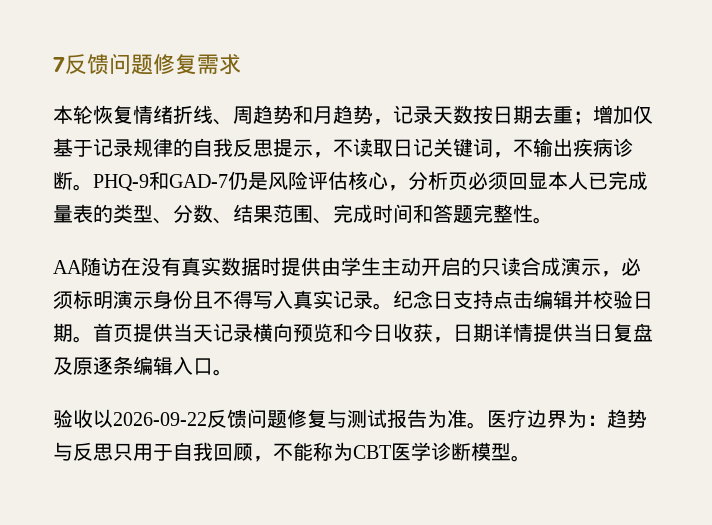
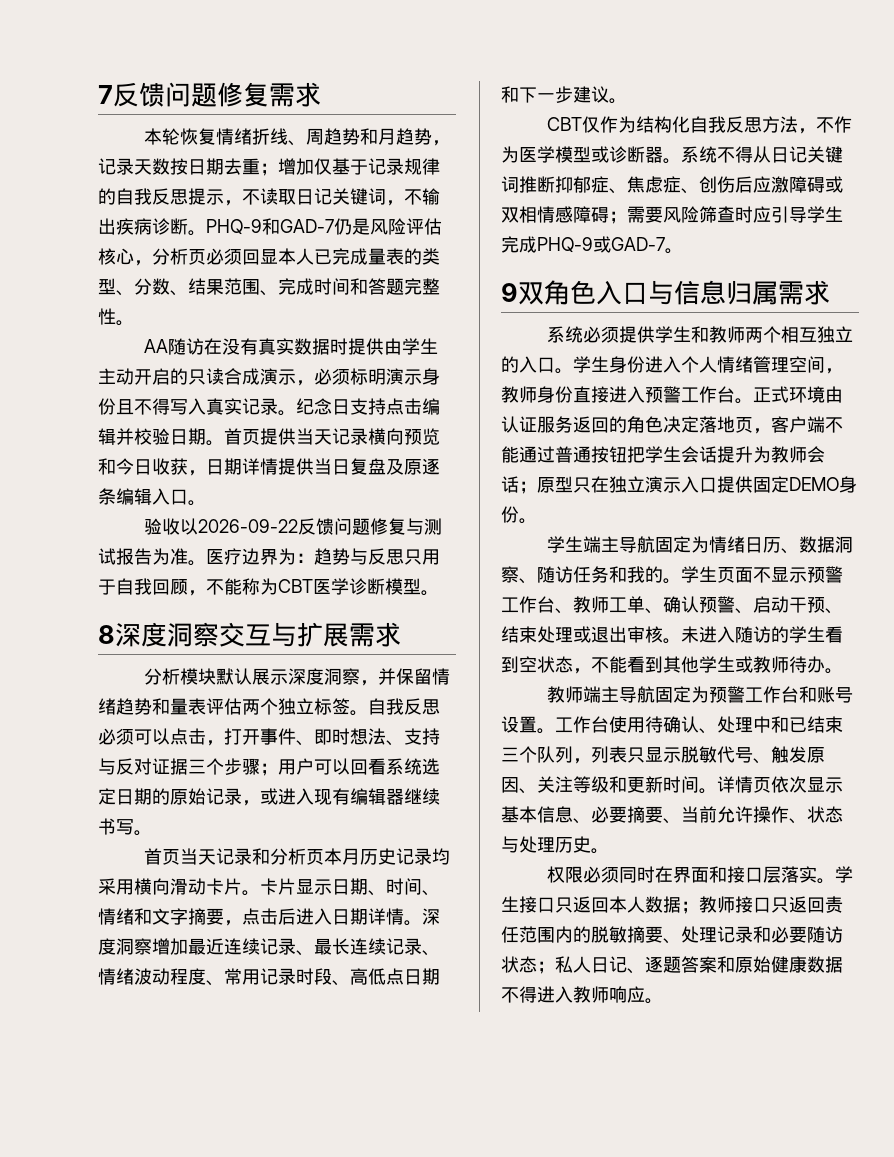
(531, 458) none -> [98,622,401,647] [144,668,451,686] [98,698,440,716] [98,728,440,746] [98,758,440,776] [98,788,440,806] [98,818,152,836] [144,848,451,865] [98,878,440,896] [98,908,440,926] [98,938,440,956] [98,968,440,986] [501,86,627,104] [547,116,853,134] [501,146,843,164] [501,176,843,194] [501,206,843,224] [501,236,683,254] [501,280,830,305] [547,326,854,343] [501,356,843,374] [501,386,843,404] [501,416,843,434] [501,446,825,463] [501,476,857,494] [501,506,537,524] [547,536,854,554] [501,566,843,584] [501,596,843,614] [501,626,843,644] [501,656,843,674] [547,686,854,703] [501,716,843,734] [501,746,825,764] [501,776,843,794] [501,806,843,824] [501,836,609,854] [547,866,854,884] [501,896,843,914] [501,926,843,944] [501,956,843,974] [501,986,663,1004] // 8深度洞察交互与扩展需求 // 分析模块默认展示深度洞察，并保留情绪趋势和量表评估两个独立标签。自我反思必须可以点击，打开事件、即时想法、支持与反对证据三个步骤；用户可以回看系统选定日期的原始记录，或进入现有编辑器继续书写。 // 首页当天记录和分析页本月历史记录均采用横向滑动卡片。卡片显示日期、时间、情绪和文字摘要，点击后进入日期详情。深度洞察增加最近连续记录、最长连续记录、情绪波动程度、常用记录时段、高低点日期和下一步建议。 // CBT仅作为结构化自我反思方法，不作为医学模型或诊断器。系统不得从日记关键词推断抑郁症、焦虑症、创伤后应激障碍或双相情感障碍；需要风险筛查时应引导学生完成PHQ-9或GAD-7。 // 9双角色入口与信息归属需求 // 系统必须提供学生和教师两个相互独立的入口。学生身份进入个人情绪管理空间，教师身份直接进入预警工作台。正式环境由认证服务返回的角色决定落地页，客户端不能通过普通按钮把学生会话提升为教师会话；原型只在独立演示入口提供固定DEMO身份。 // 学生端主导航固定为情绪日历、数据洞察、随访任务和我的。学生页面不显示预警工作台、教师工单、确认预警、启动干预、结束处理或退出审核。未进入随访的学生看到空状态，不能看到其他学生或教师待办。 // 教师端主导航固定为预警工作台和账号设置。工作台使用待确认、处理中和已结束三个队列，列表只显示脱敏代号、触发原因、关注等级和更新时间。详情页依次显示基本信息、必要摘要、当前允许操作、状态与处理历史。 // 权限必须同时在界面和接口层落实。学生接口只返回本人数据；教师接口只返回责任范围内的脱敏摘要、处理记录和必要随访状态；私人日记、逐题答案和原始健康数据不得进入教师响应。

